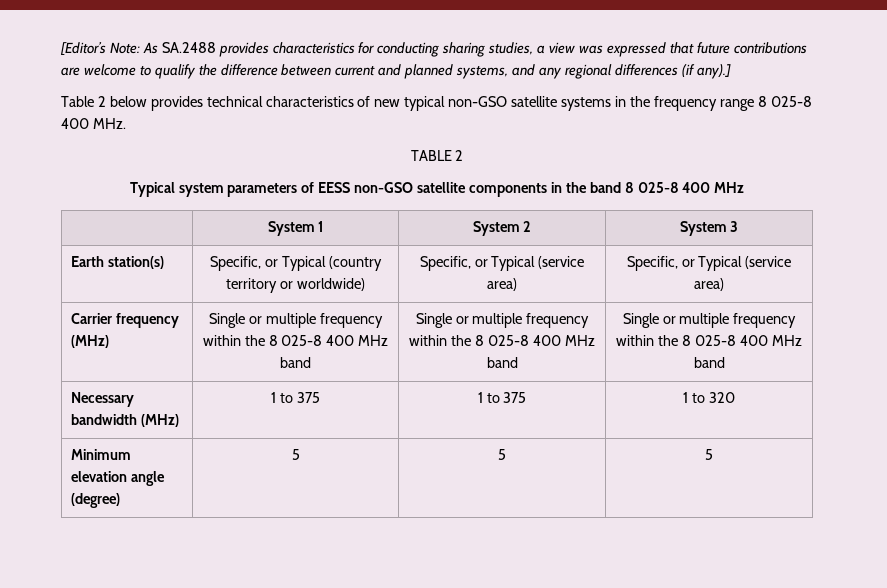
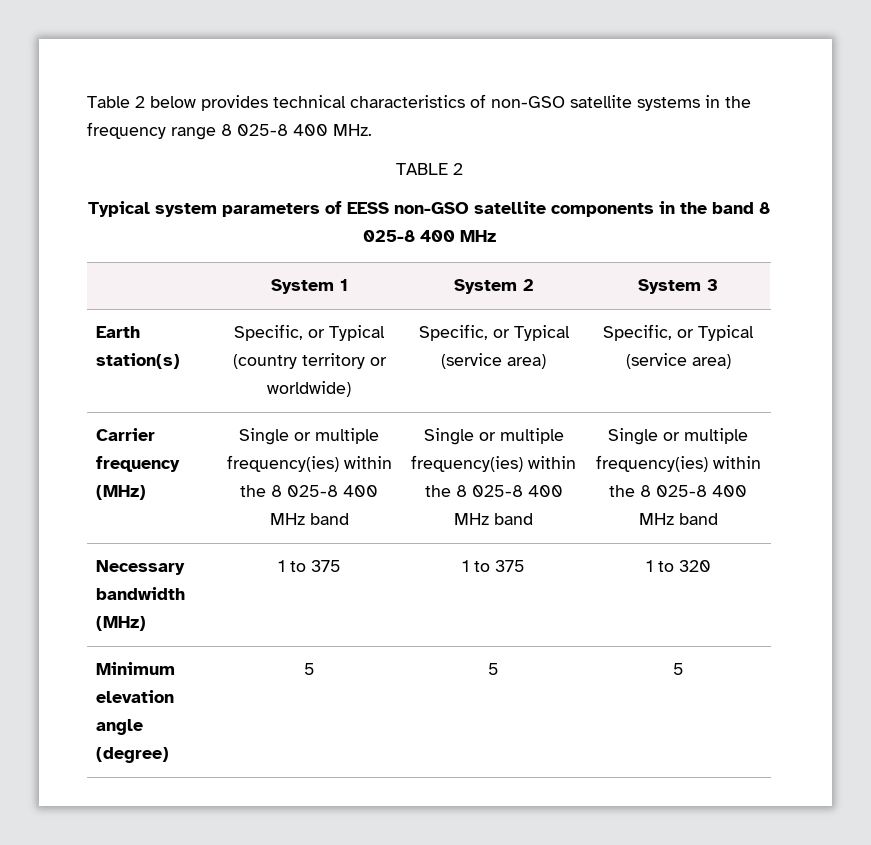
[60,42,807,57] [61,64,731,79] [Editor’s Note: As SA.2488 provides characteristics for conducting sharing studies, a view was expressed that future contributions are welcome to qualify the difference between current and planned systems, and any regional differences (if any).] // -> (87, 102) none
[374,96,446,111] new typical -> (486, 101) none
[319,313,383,328] frequency -> [226,455,339,472] frequency(ies)
[526,313,590,328] frequency -> [411,455,523,472] frequency(ies)
[733,313,797,328] frequency -> [595,455,708,472] frequency(ies)

